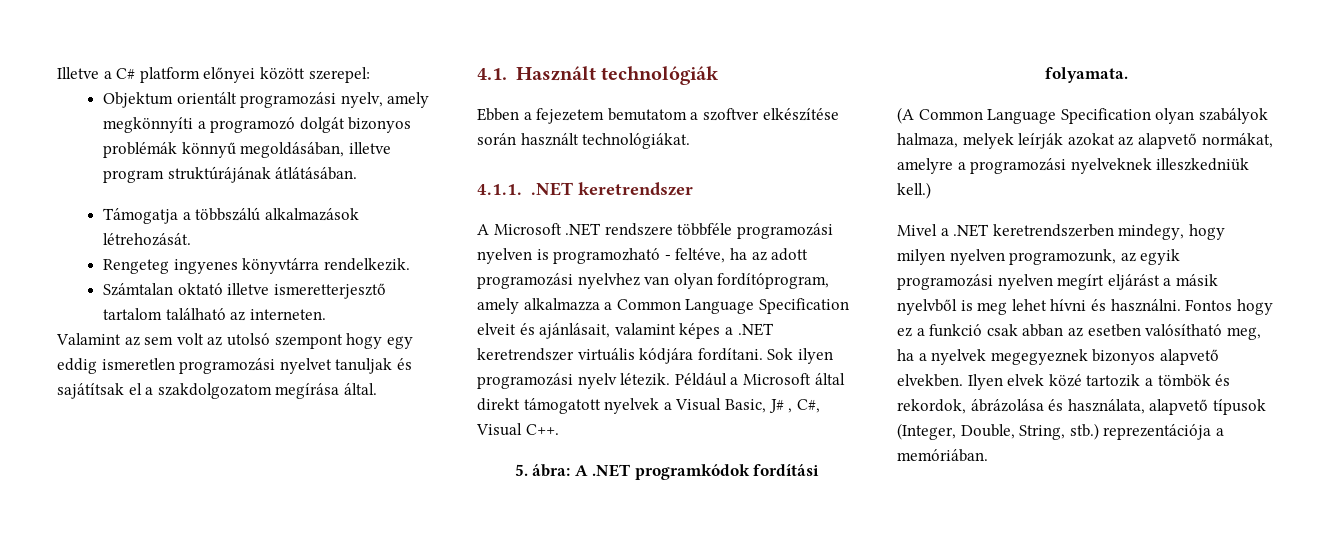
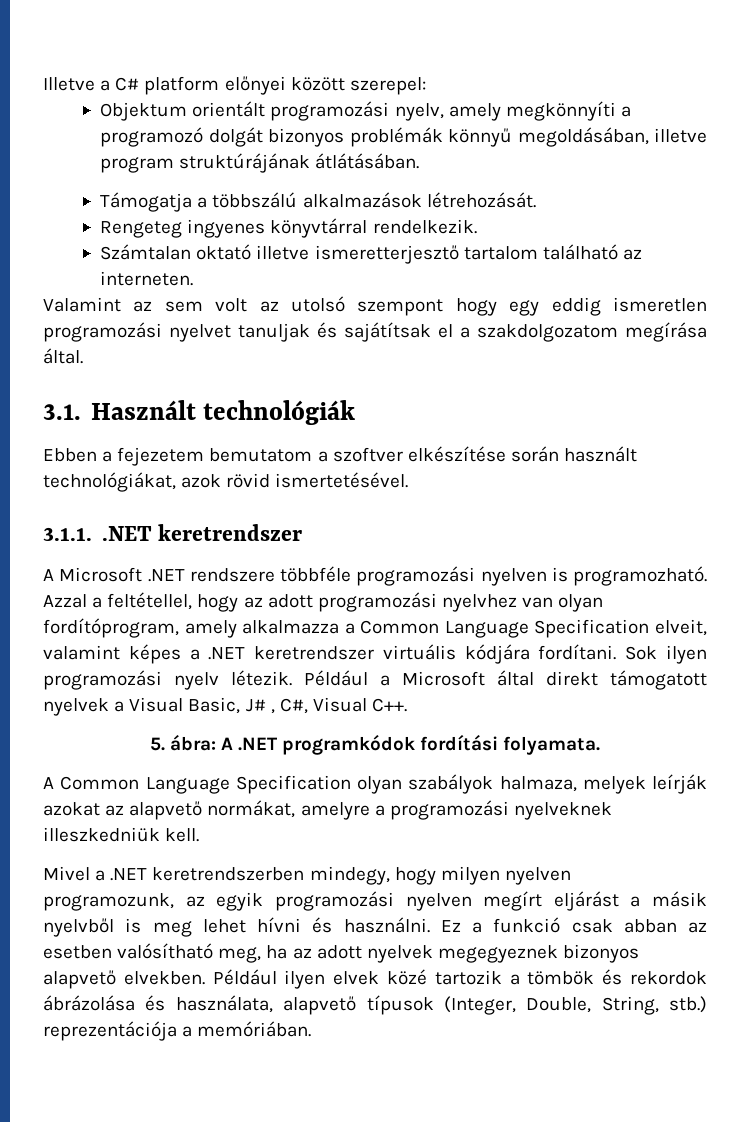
[242,258,320,274] könyvtárra -> [270,218,368,238] könyvtárral
[477,68,507,80] 4.1. -> [43,404,81,420] 3.1.
[582,133,691,149] [477,184,522,195] technológiákat. // 4.1.1. -> [43,472,409,492] [43,527,92,541] technológiákat, azok rövid ismertetésével. // 3.1.1.
[553,248,747,264] programozható - feltéve, ha -> [573,566,707,586] [43,592,239,612] programozható. Azzal a feltétellel, hogy
[477,323,611,339] elveit és ajánlásait, -> [654,619,707,636] elveit,
[897,107,914,124] (A -> [43,777,54,789] A
[897,182,931,199] kell.) -> [165,828,200,842] kell.
[1185,299,1273,315] [897,327,912,337] Fontos hogy ez -> [440,920,461,932] Ez
[918,353,927,361] a -> [292,945,362,959] az adott
[967,374,1003,390] Ilyen -> [212,969,326,989] Például ilyen
[897,399,966,414] rekordok, -> [630,971,707,985] rekordok

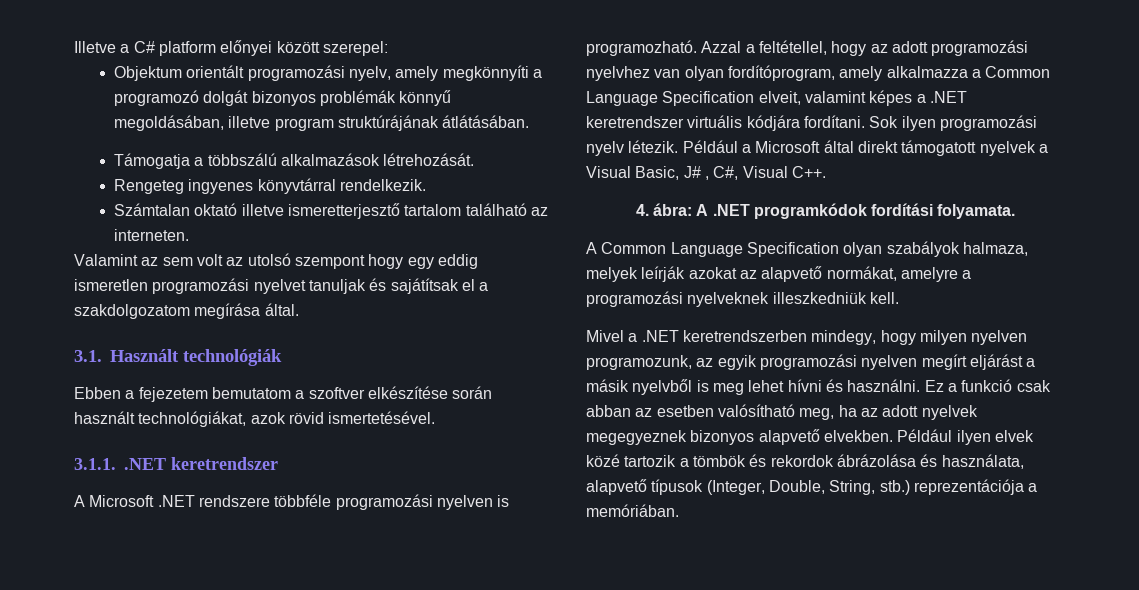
[149,737,165,751] 5. -> [635,204,649,216] 4.

